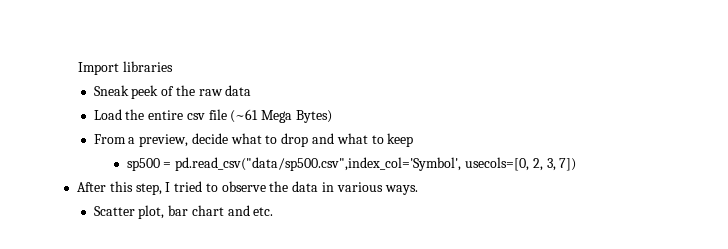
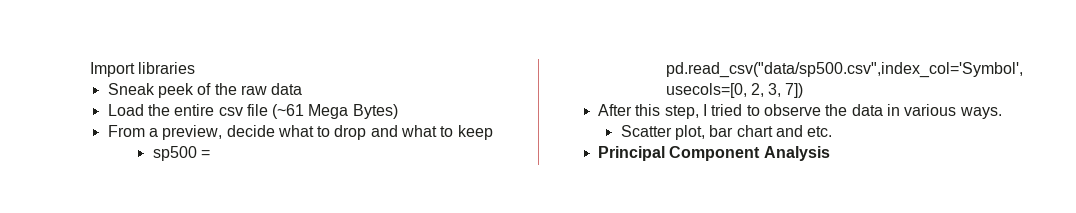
(274, 211) none -> [598,146,830,161] // Principal Component Analysis

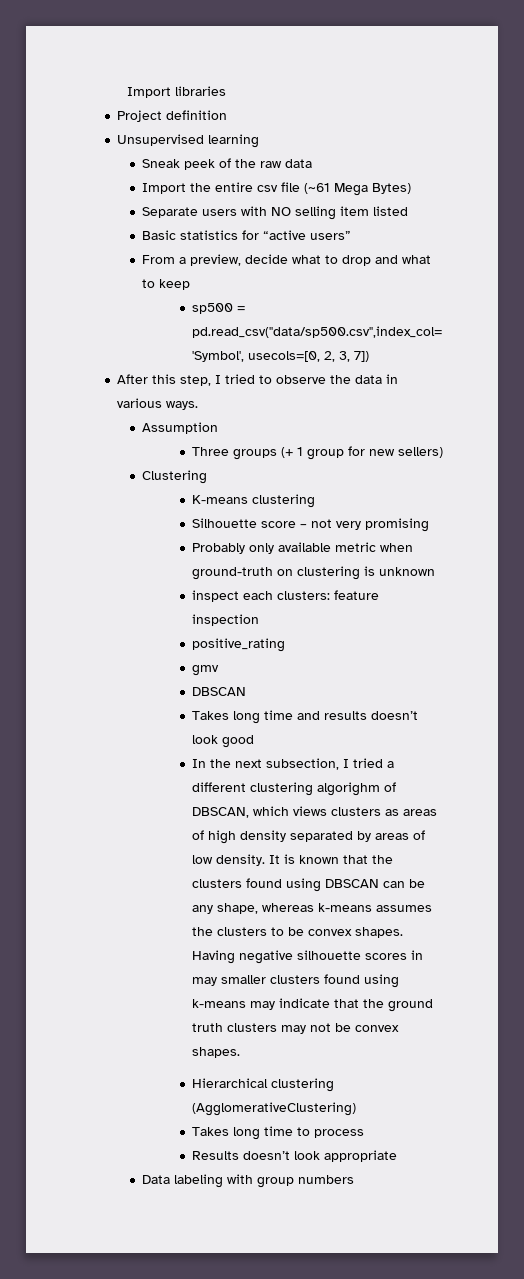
(196, 68) none -> [117,110,228,122] [117,134,260,148] // Project definition // Unsupervised learning
[107,104,144,116] Load -> [142,183,187,194] Import
(398, 111) none -> [142,206,409,220] [142,230,352,240] // Separate users with NO selling item listed // Basic statistics for “active users”
[620,125,833,140] [598,146,830,161] Scatter plot, bar chart and etc. // Principal Component Analysis -> [142,422,219,434] [192,446,444,460] [142,470,208,484] [192,494,316,508] [192,518,430,532] [192,542,414,554] [192,566,436,580] [192,590,380,602] [192,614,260,626] [192,638,286,652] [192,665,220,676] [192,687,247,696] [192,710,419,724] [192,735,255,748] [192,758,395,770] [192,782,397,796] [192,806,438,818] [192,830,426,844] [192,854,394,866] [192,878,426,892] [192,903,433,914] [192,927,404,938] [192,950,424,964] [192,974,400,988] [192,998,434,1012] [192,1023,400,1034] [192,1047,241,1058] [192,1078,335,1092] [192,1102,357,1116] [192,1126,365,1140] [192,1150,398,1162] [142,1174,355,1188] Assumption // Three groups (+ 1 group for new sellers) // Clustering // K-means clustering // Silhouette score – not very promising // Probably only available metric when ground-truth on clustering is unknown // inspect each clusters: feature inspection // positive_rating // gmv // DBSCAN // Takes long time and results doesn’t look good // In the next subsection, I tried a different clustering algorighm of DBSCAN, which views clusters as areas of high density separated by areas of low density. It is known that the clusters found using DBSCAN can be any shape, whereas k-means assumes the clusters to be convex shapes. Having negative silhouette scores in may smaller clusters found using k-means may indicate that the ground truth clusters may not be convex shapes. // Hierarchical clustering (AgglomerativeClustering) // Takes long time to process // Results doesn’t look appropriate // Data labeling with group numbers

